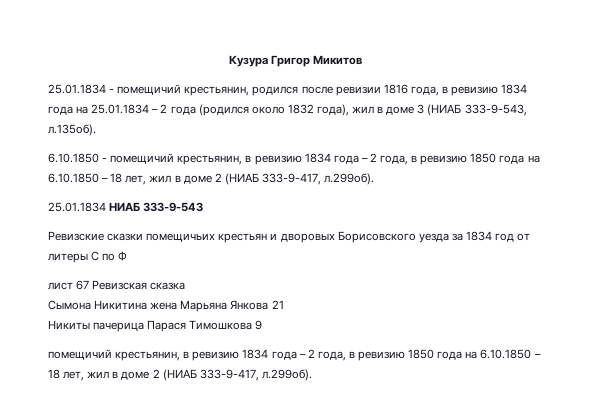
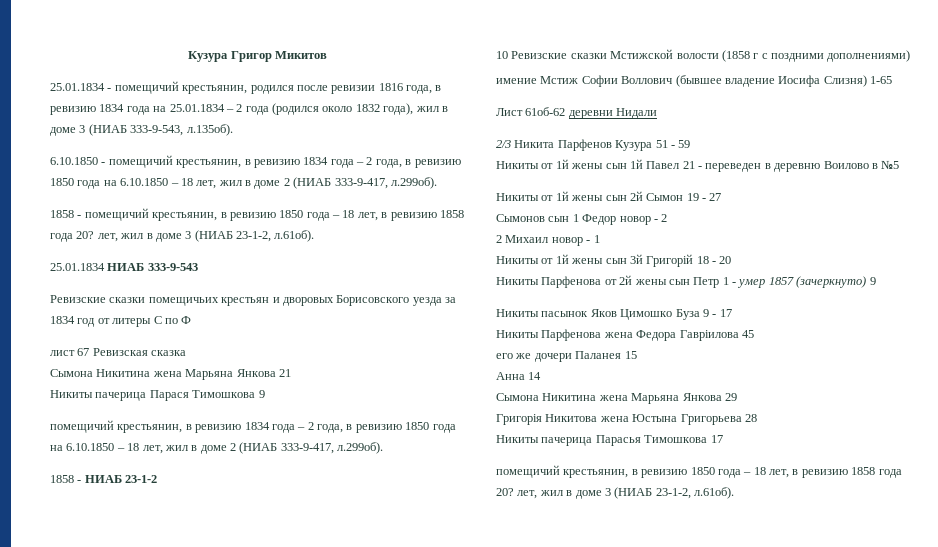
(375, 179) none -> [50,208,464,221] [50,230,315,242] // 1858 - помещичий крестьянин, в ревизию 1850 года – 18 лет, в ревизию 1858 года 20? лет, жил в доме 3 (НИАБ 23-1-2, л.61об).
(312, 375) none -> [50,475,158,483] [496,49,911,62] [496,75,892,87] [496,107,658,119] [496,139,691,151] [496,159,900,172] [496,191,722,201] [496,214,668,225] [496,235,600,246] [496,254,732,267] [496,275,876,288] [496,309,732,320] [496,329,754,341] [496,351,637,362] [496,372,542,380] [496,393,737,404] [496,414,757,425] [496,435,723,446] [496,465,902,478] [496,487,734,499] // 1858 - НИАБ 23-1-2 // 10 Ревизские сказки Мстижской волости (1858 г с поздними дополнениями) // имение Мстиж Софии Воллович (бывшее владение Иосифа Слизня) 1-65 // Лист 61об-62 деревни Нидали // 2/3 Никита Парфенов Кузура 51 - 59 // Никиты от 1й жены сын 1й Павел 21 - переведен в деревню Воилово в №5 // Никиты от 1й жены сын 2й Сымон 19 - 27 // Сымонов сын 1 Федор новор - 2 // 2 Михаил новор - 1 // Никиты от 1й жены сын 3й Григорiй 18 - 20 // Никиты Парфенова от 2й жены сын Петр 1 - умер 1857 (зачеркнуто) 9 // Никиты пасынок Яков Цимошко Буза 9 - 17 // Никиты Парфенова жена Федора Гаврiилова 45 // его же дочери Паланея 15 // Анна 14 // Сымона Никитина жена Марьяна Янкова 29 // Григорiя Никитова жена Юстына Григорьева 28 // Никиты пачерица Парасья Тимошкова 17 // помещичий крестьянин, в ревизию 1850 года – 18 лет, в ревизию 1858 года 20? лет, жил в доме 3 (НИАБ 23-1-2, л.61об).

